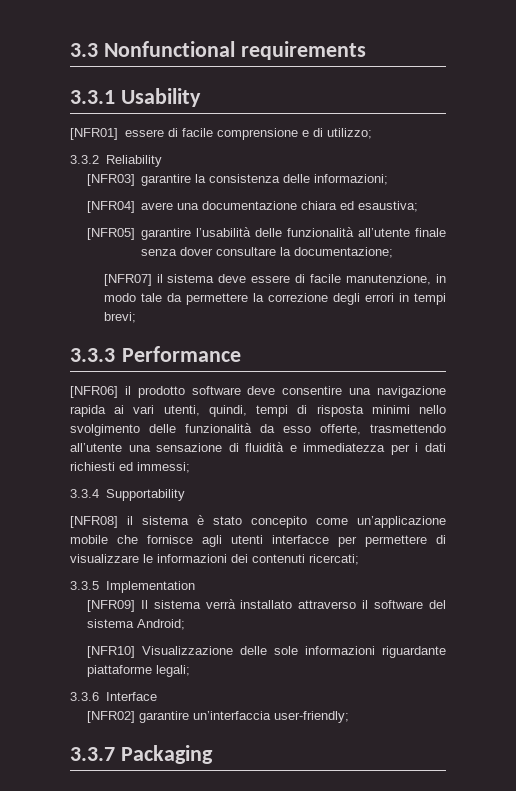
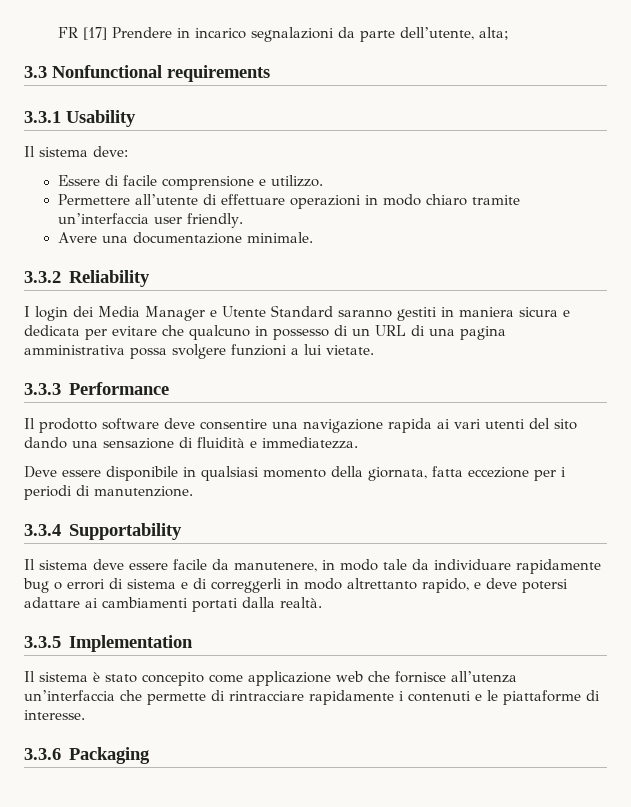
(70, 50) none -> [58,27,510,42] FR [17] Prendere in incarico segnalazioni da parte dell’utente, alta; //
[70,128,372,140] [70,155,162,167] [86,174,389,186] [86,201,419,213] [86,227,446,240] [141,247,394,258] [103,274,446,286] [103,293,446,305] [103,312,136,323] [NFR01] essere di facile comprensione e di utilizzo; // 3.3.2 Reliability // [NFR03] garantire la consistenza delle informazioni; // [NFR04] avere una documentazione chiara ed esaustiva; // [NFR05] garantire l’usabilità delle funzionalità all’utente finale senza dover consultare la documentazione; // [NFR07] il sistema deve essere di facile manutenzione, in modo tale da permettere la correzione degli errori in tempi brevi; -> [24,146,128,157] [57,175,323,190] [57,194,520,209] [57,213,243,228] [57,232,313,244] [24,270,150,287] [24,305,570,321] [24,325,506,340] [24,344,374,359] Il sistema deve: // Essere di facile comprensione e utilizzo. // Permettere all’utente di effettuare operazioni in modo chiaro tramite un’interfaccia user friendly. // Avere una documentazione minimale. // 3.3.2 Reliability // I login dei Media Manager e Utente Standard saranno gestiti in maniera sicura e dedicata per evitare che qualcuno in possesso di un URL di una pagina amministrativa possa svolgere funzioni a lui vietate.
[70,386,131,398] [NFR06] il -> [24,418,35,429] Il
[163,405,446,417] [70,423,446,436] [70,443,122,452] utenti, quindi, tempi di risposta minimi nello svolgimento delle funzionalità da esso offerte, trasmettendo all’utente -> [485,418,577,430] [24,437,67,449] utenti del sito dando
[303,443,446,455] [70,462,190,473] [70,489,185,501] [70,516,133,528] immediatezza per i dati richiesti ed immessi; // 3.3.4 Supportability // [NFR08] il -> [262,437,358,449] [24,466,566,481] [24,485,193,500] [24,523,182,540] [24,559,601,574] [23,578,568,593] [24,597,322,612] [24,635,193,652] [24,671,35,682] immediatezza. // Deve essere disponibile in qualsiasi momento della giornata, fatta eccezione per i periodi di manutenzione. // 3.3.4 Supportability // Il sistema deve essere facile da manutenere, in modo tale da individuare rapidamente bug o errori di sistema e di correggerli in modo altrettanto rapido, e deve potersi adattare ai cambiamenti portati dalla realtà. // 3.3.5 Implementation // Il
[357,516,446,528] [70,535,446,547] [70,554,359,565] [70,581,195,593] [86,599,446,612] [86,619,185,630] [86,646,447,658] [86,665,190,677] [70,692,157,701] [86,711,349,723] [70,747,115,761] un’applicazione mobile che fornisce agli utenti interfacce per permettere di visualizzare le informazioni dei contenuti ricercati; // 3.3.5 Implementation // [NFR09] Il sistema verrà installato attraverso il software del sistema Android; // [NFR10] Visualizzazione delle sole informazioni riguardante piattaforme legali; // 3.3.6 Interface // [NFR02] garantire un’interfaccia user-friendly; // 3.3.7 -> [248,671,517,686] [24,690,600,705] [24,710,85,720] [24,748,61,760] applicazione web che fornisce all’utenza un’interfaccia che permette di rintracciare rapidamente i contenuti e le piattaforme di interesse. // 3.3.6

